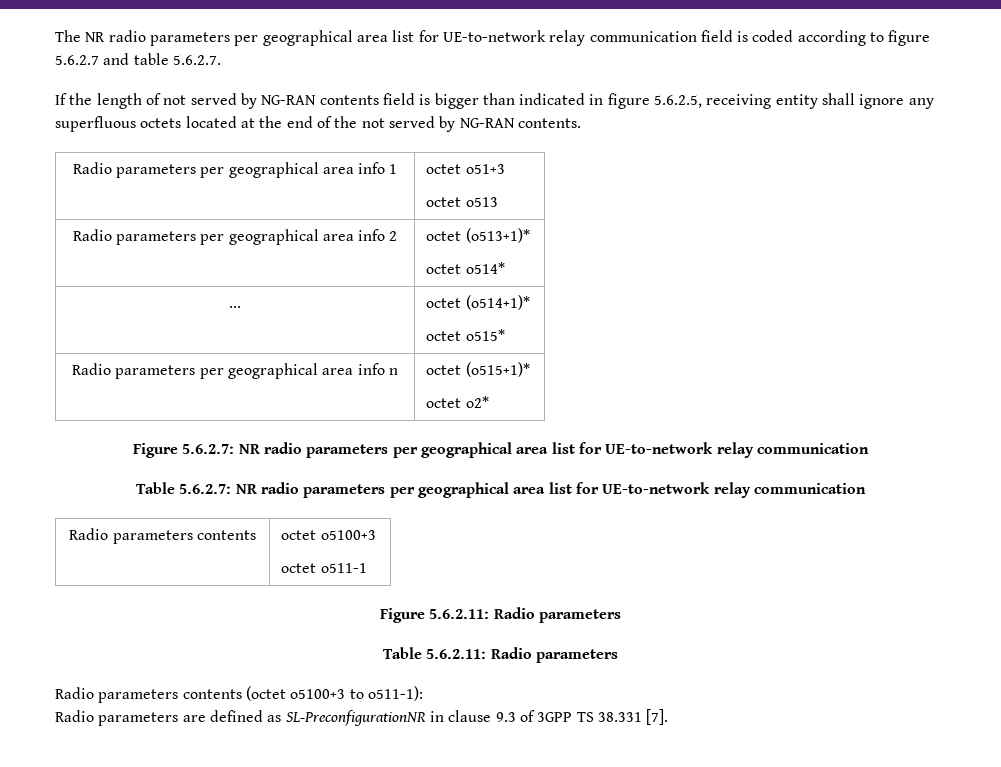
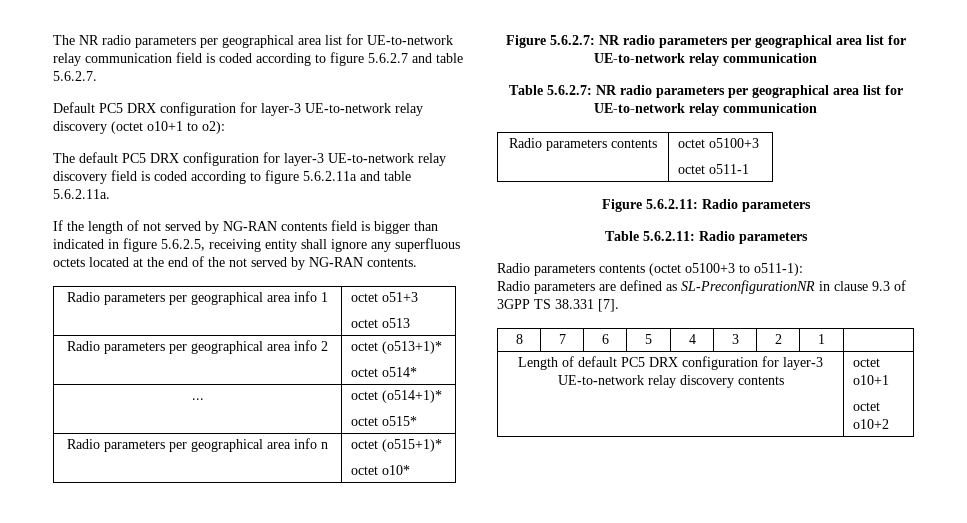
(221, 60) none -> [53,102,423,116] [53,121,225,134] [53,152,446,166] [53,170,411,184] [53,189,110,199] // Default PC5 DRX configuration for layer-3 UE-to-network relay discovery (octet o10+1 to o2): // The default PC5 DRX configuration for layer-3 UE-to-network relay discovery field is coded according to figure 5.6.2.11a and table 5.6.2.11a.
[465,396,489,408] o2* -> [382,465,411,475] o10*
(669, 717) none -> [515,334,523,344] [558,334,566,344] [601,334,609,344] [645,334,652,344] [688,334,696,344] [731,334,739,344] [774,334,782,344] [818,334,825,344] [518,356,823,370] [557,375,784,388] [853,358,881,367] [853,375,890,385] [853,402,881,411] [853,419,890,429] // 8 | 7 | 6 | 5 | 4 | 3 | 2 | 1 | // Length of default PC5 DRX configuration for layer-3 UE-to-network relay discovery contents | octet o10+1 // octet o10+2

